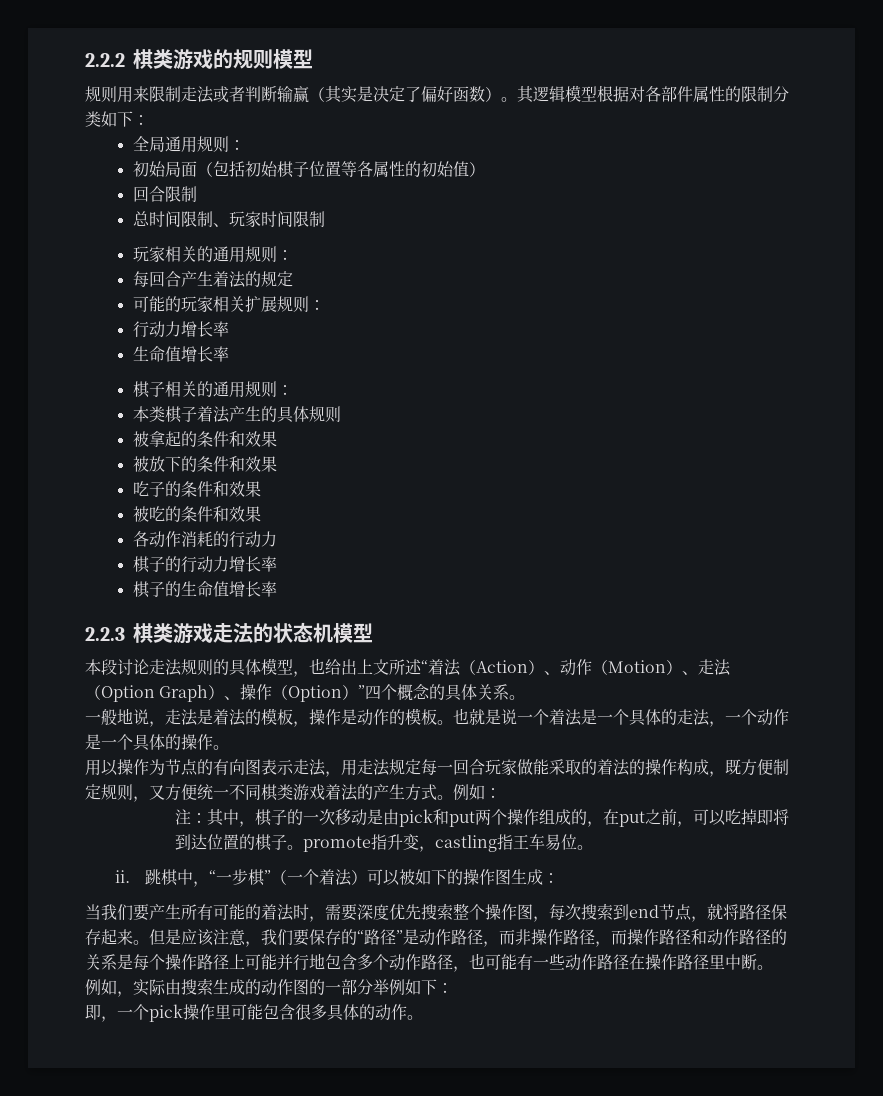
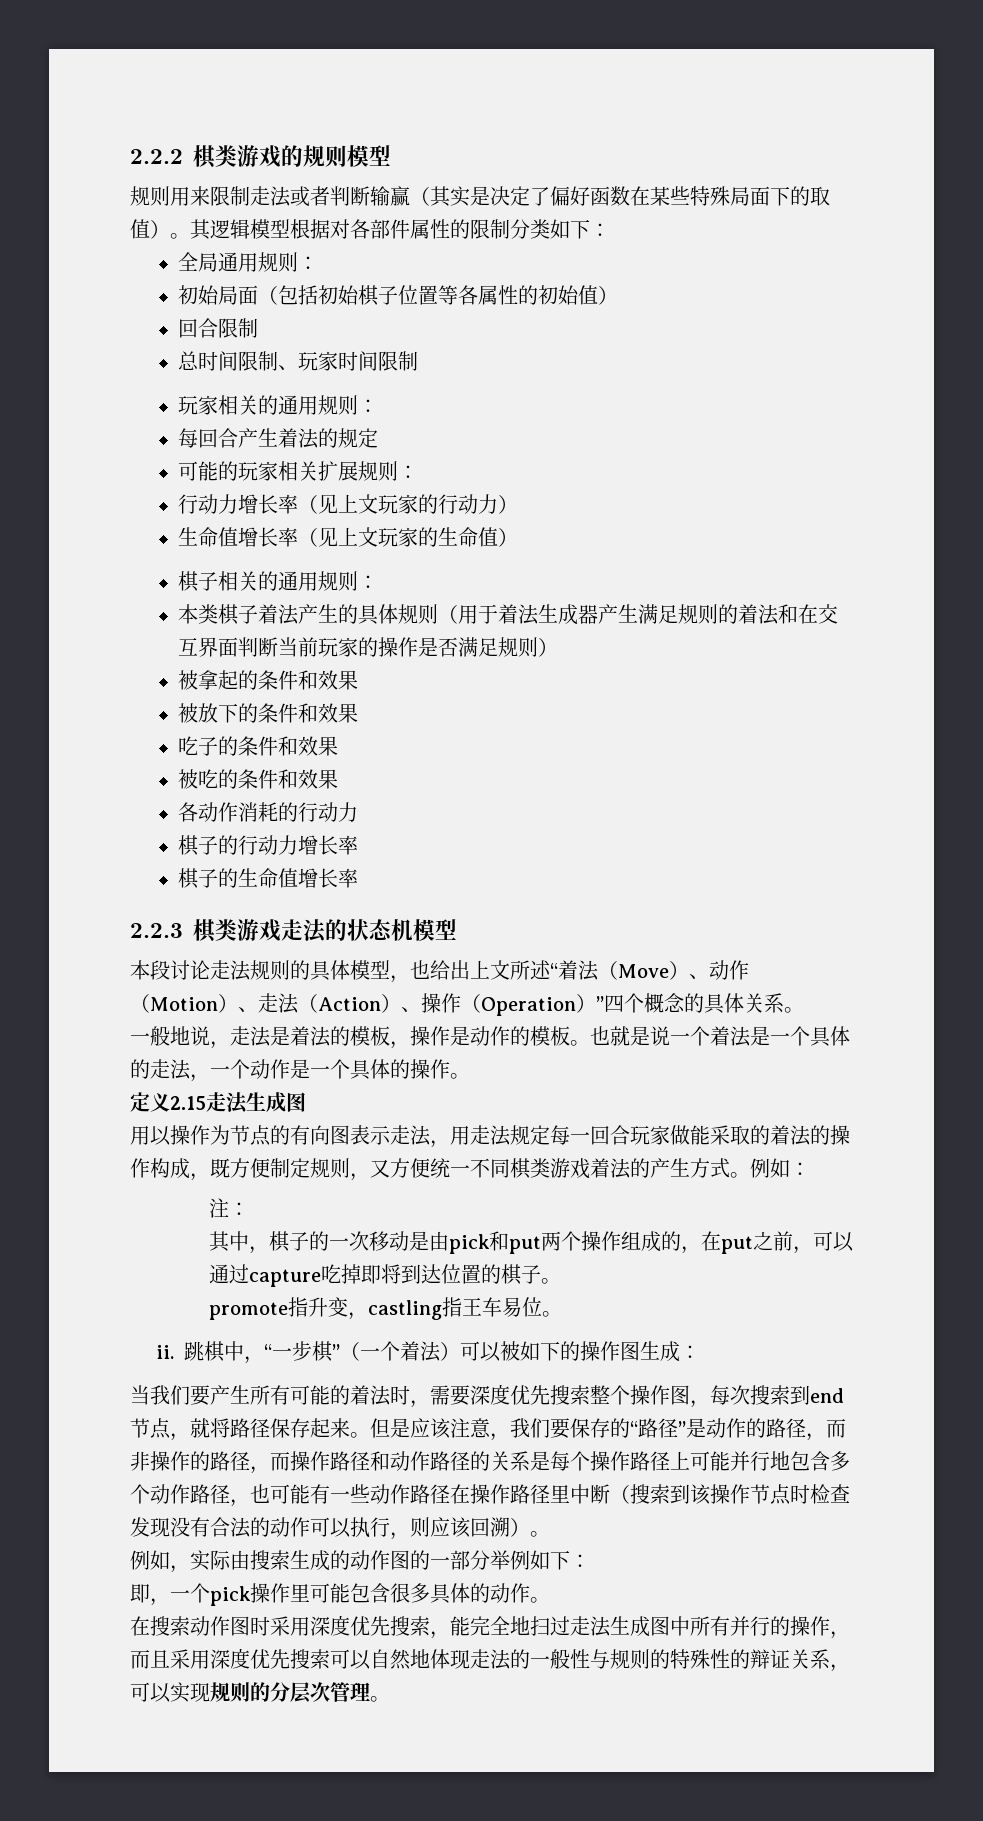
(485, 94) none -> [630,186,830,206] [130,219,150,239] 在某些特殊局面下的取值
[132,346,229,362] // 生命值增长率 -> [298,494,519,514] [178,527,519,547] （见上文玩家的行动力） // 生命值增长率（见上文玩家的生命值）
(341, 414) none -> [438,604,839,625] [178,637,559,657] （用于着法生成器产生满足规则的着法和在交互界面判断当前玩家的操作是否满足规则）
[476,660,528,673] Action -> [618,964,669,978] Move
[101,685,209,702] Option Graph -> [318,997,381,1011] Action
[288,685,343,702] Option -> [481,997,576,1016] Operation
(229, 747) none -> [130,1092,306,1114] // 定义2.15走法生成图
(207, 818) none -> (249, 1209) //
(726, 817) none -> [208,1264,321,1287] 通过capture
(303, 847) none -> (561, 1281) //
(451, 937) none -> [746,1418,766,1438] 的
(563, 937) none -> [190,1451,210,1471] 的
(757, 962) none -> [610,1484,850,1505] [130,1517,530,1540] （搜索到该操作节点时检查发现没有合法的动作可以执行，则应该回溯）
(423, 1017) none -> [130,1615,850,1639] [130,1648,850,1672] [130,1682,390,1703] // 在搜索动作图时采用深度优先搜索，能完全地扫过走法生成图中所有并行的操作，而且采用深度优先搜索可以自然地体现走法的一般性与规则的特殊性的辩证关系，可以实现规则的分层次管理。

